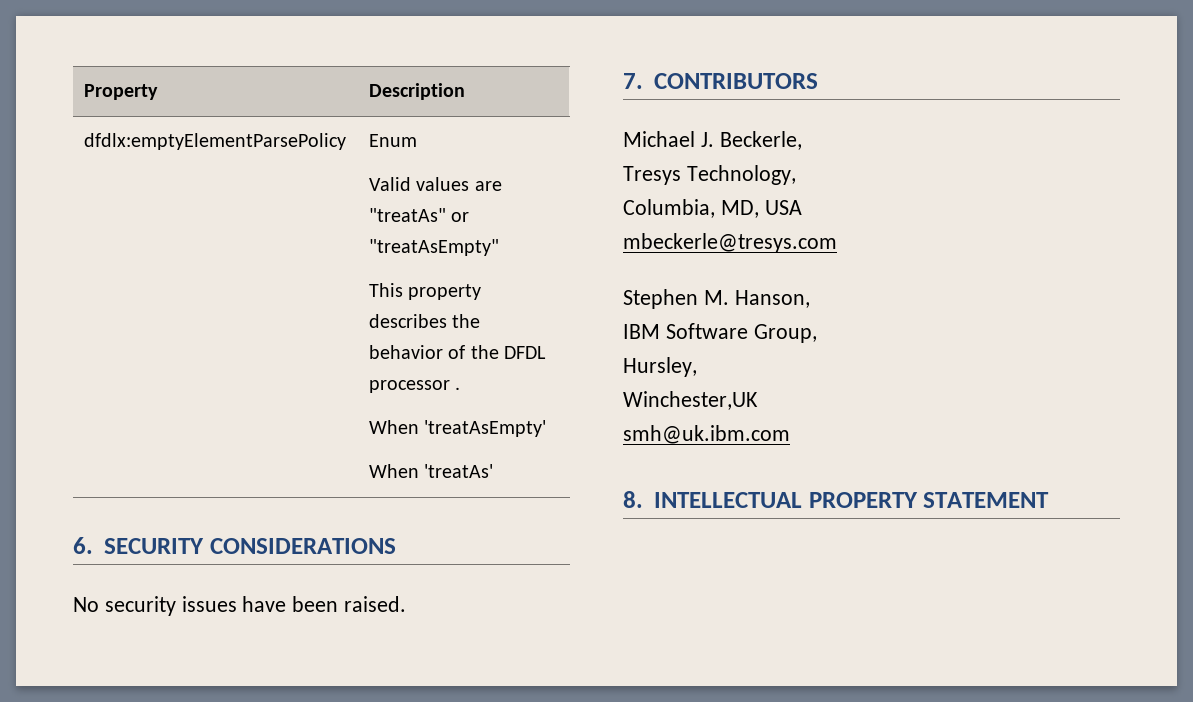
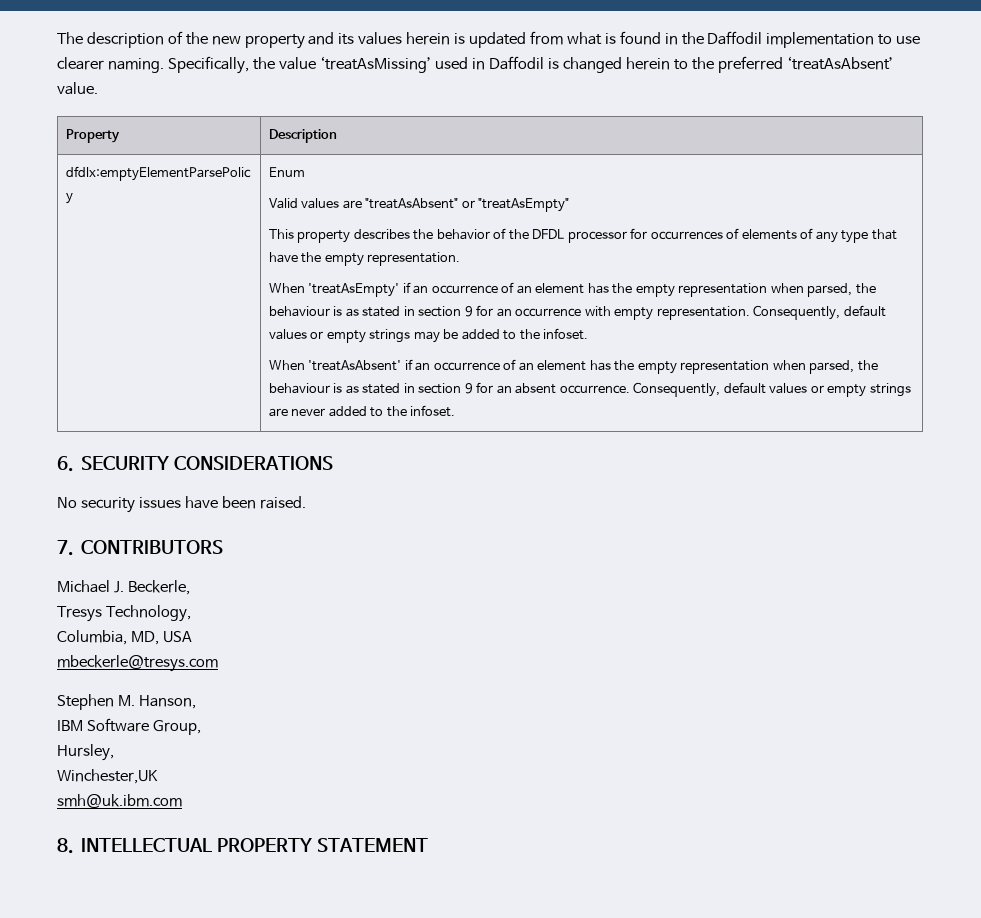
(84, 92) none -> [57,31,921,49] [57,56,894,74] [57,82,98,95] The description of the new property and its values herein is updated from what is found in the Daffodil implementation to use clearer naming. Specifically, the value ‘treatAsMissing’ used in Daffodil is changed herein to the preferred ‘treatAsAbsent’ value. //
[369,208,447,222] "treatAs" -> [365,198,459,209] "treatAsAbsent"
[455,387,461,390] [369,420,547,437] [369,464,494,478] . // When 'treatAsEmpty' // When 'treatAs' -> [630,228,897,243] [268,252,461,266] [268,282,876,297] [268,305,886,320] [268,328,589,343] [268,359,878,374] [268,382,911,397] [268,405,456,417] for occurrences of elements of any type that have the empty representation. // When 'treatAsEmpty' if an occurrence of an element has the empty representation when parsed, the behaviour is as stated in section 9 for an occurrence with empty representation. Consequently, default values or empty strings may be added to the infoset. // When 'treatAsAbsent' if an occurrence of an element has the empty representation when parsed, the behaviour is as stated in section 9 for an absent occurrence. Consequently, default values or empty strings are never added to the infoset.

